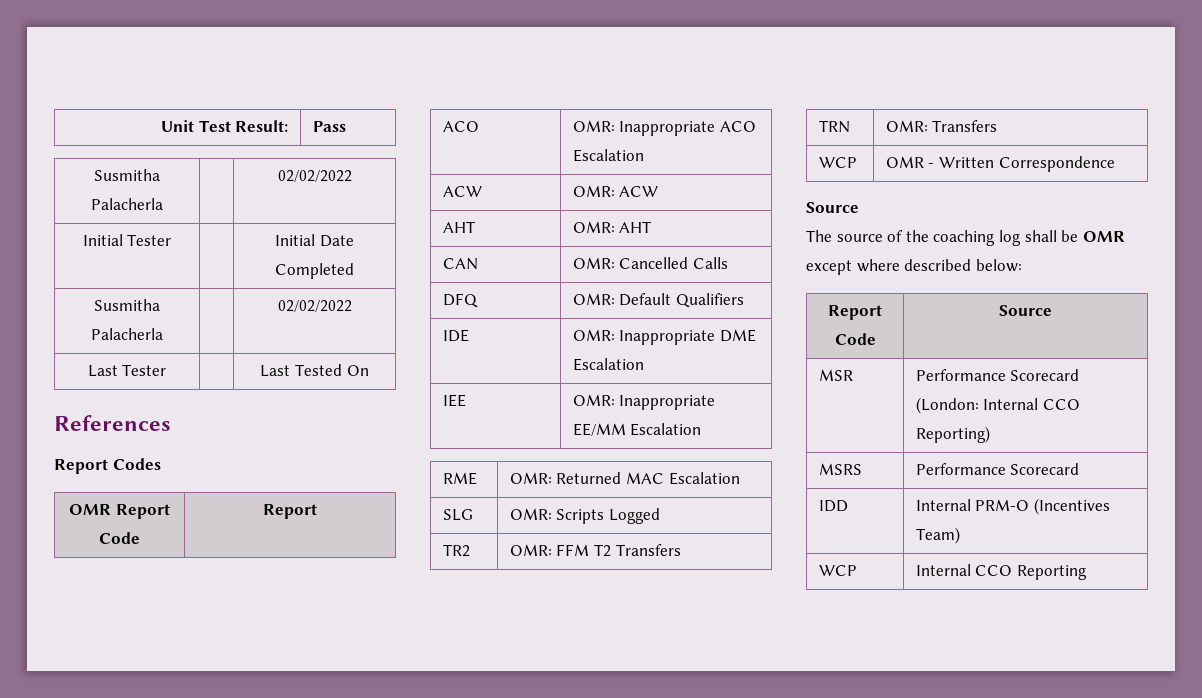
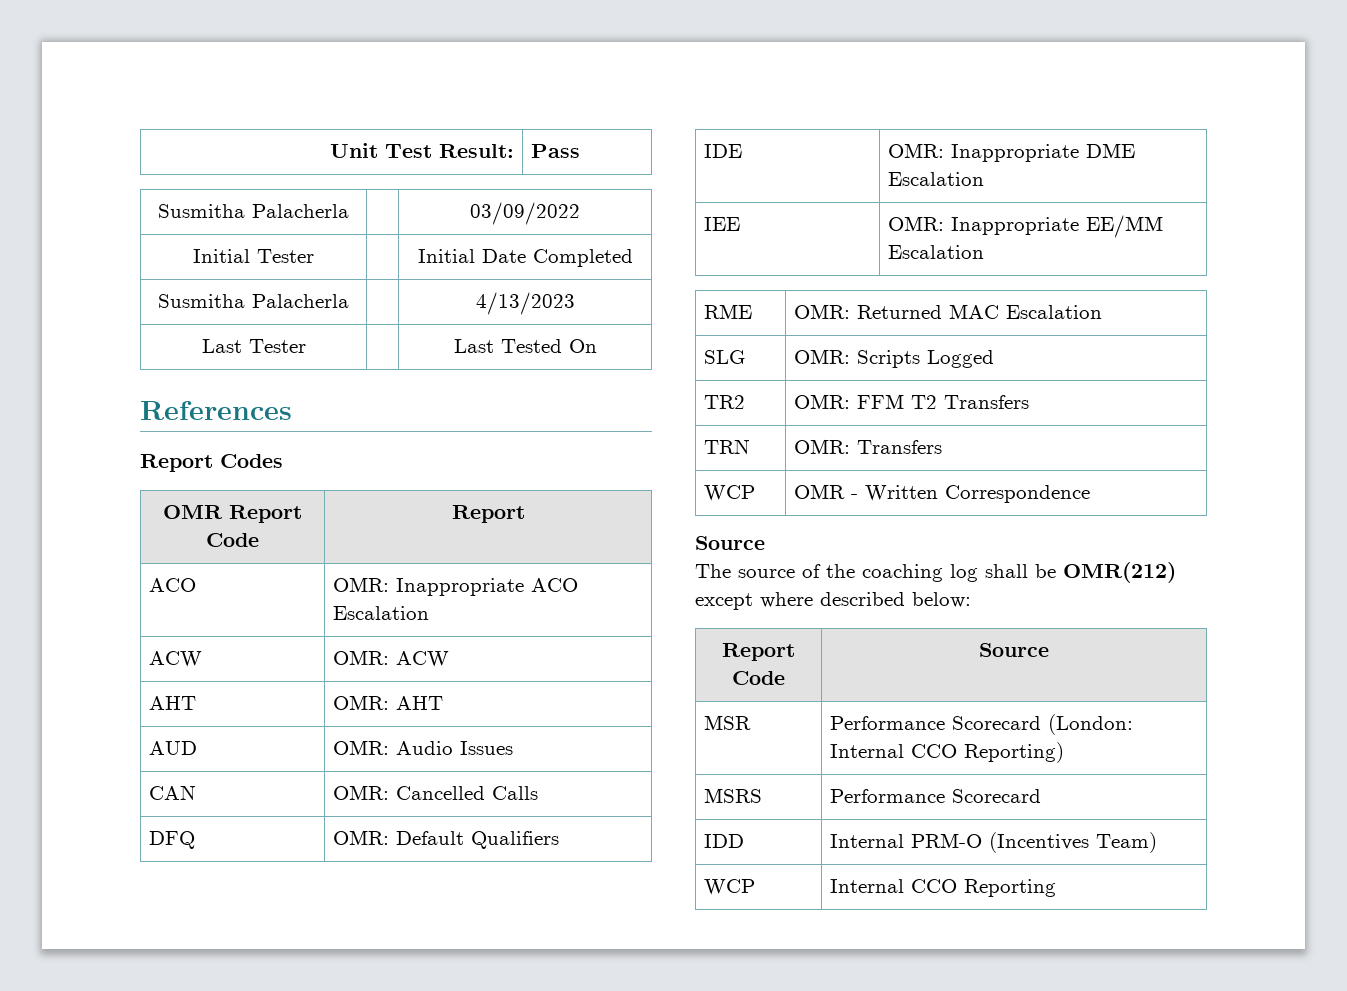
[277,170,352,182] 02/02/2022 -> [470,202,580,225] 03/09/2022
[277,300,352,312] 02/02/2022 -> [475,292,575,315] 4/13/2023
(652, 227) none -> [149,741,198,755] [333,740,514,755] // AUD | OMR: Audio Issues
[1082,231,1125,242] OMR -> [1063,562,1176,583] OMR(212)

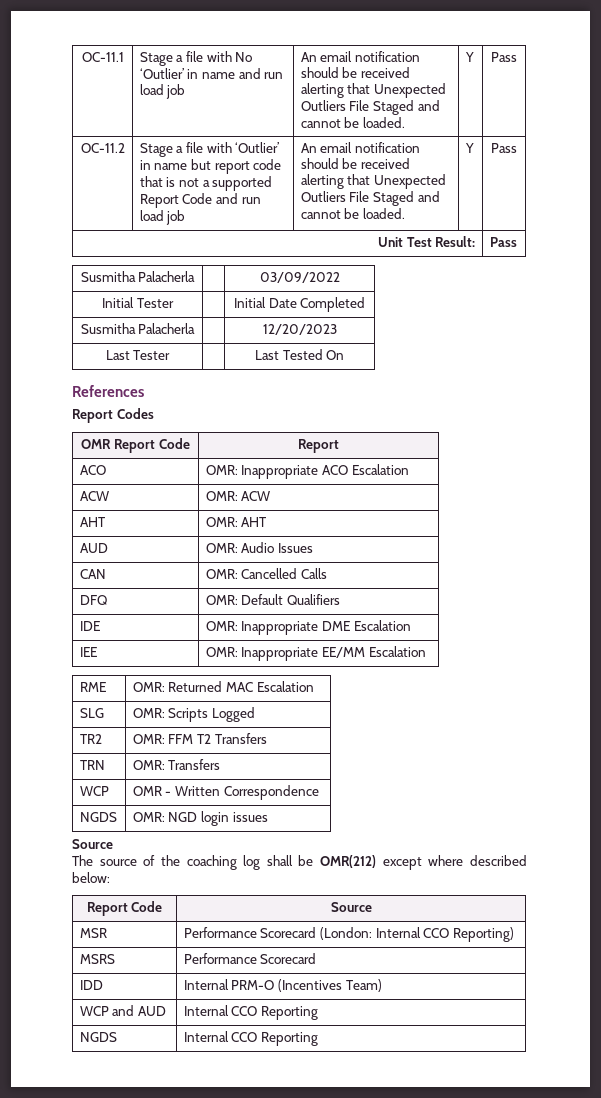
(329, 150) none -> [81,52,124,62] [139,51,253,66] [139,68,284,79] [139,84,186,99] [300,51,420,62] [300,67,410,78] [300,83,446,98] [300,100,440,115] [300,117,405,128] [464,52,474,62] [491,52,517,62] [80,143,125,153] [139,142,280,157] [139,159,282,174] [139,176,273,191] [139,193,261,208] [139,210,186,225] [300,142,420,153] [300,158,410,169] [300,174,446,189] [300,191,440,206] [300,208,405,219] [464,143,474,153] [491,143,517,153] OC-11.1 | Stage a file with No ‘Outlier’ in name and run load job | An email notification should be received alerting that Unexpected Outliers File Staged and cannot be loaded. | Y | Pass // OC-11.2 | Stage a file with ‘Outlier’ in name but report code that is not a supported Report Code and run load job | An email notification should be received alerting that Unexpected Outliers File Staged and cannot be loaded. | Y | Pass //
[475,292,575,315] 4/13/2023 -> [262,324,337,335] 12/20/2023
(1091, 494) none -> [79,812,117,822] [132,811,268,826] // NGDS | OMR: NGD login issues
[830,879,1057,897] | Internal CCO Reporting -> [112,1005,166,1016] [183,1005,318,1020] [79,1032,117,1042] [183,1031,318,1046] and AUD | Internal CCO Reporting // NGDS | Internal CCO Reporting

